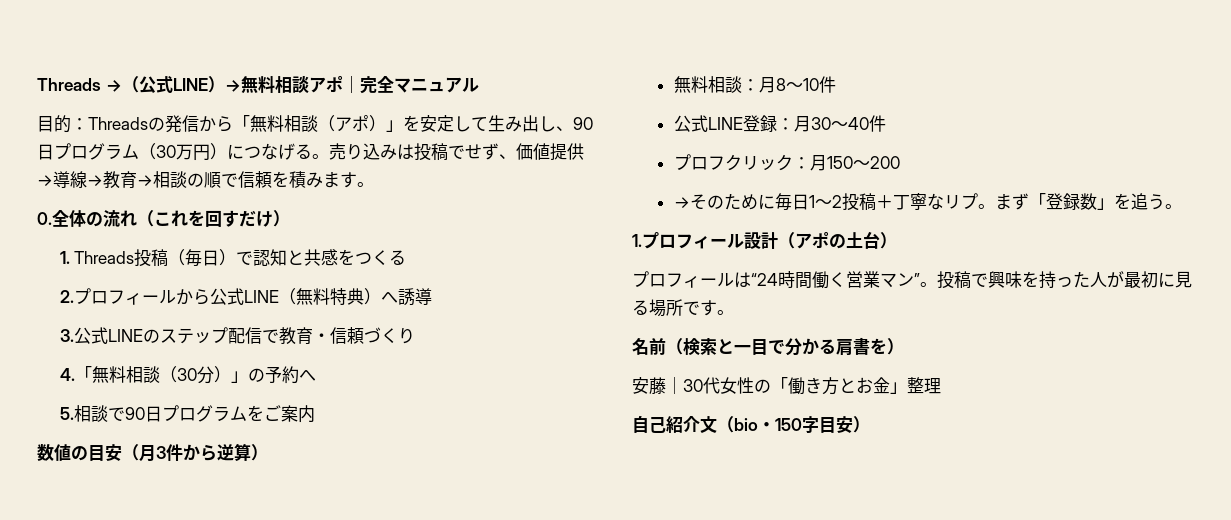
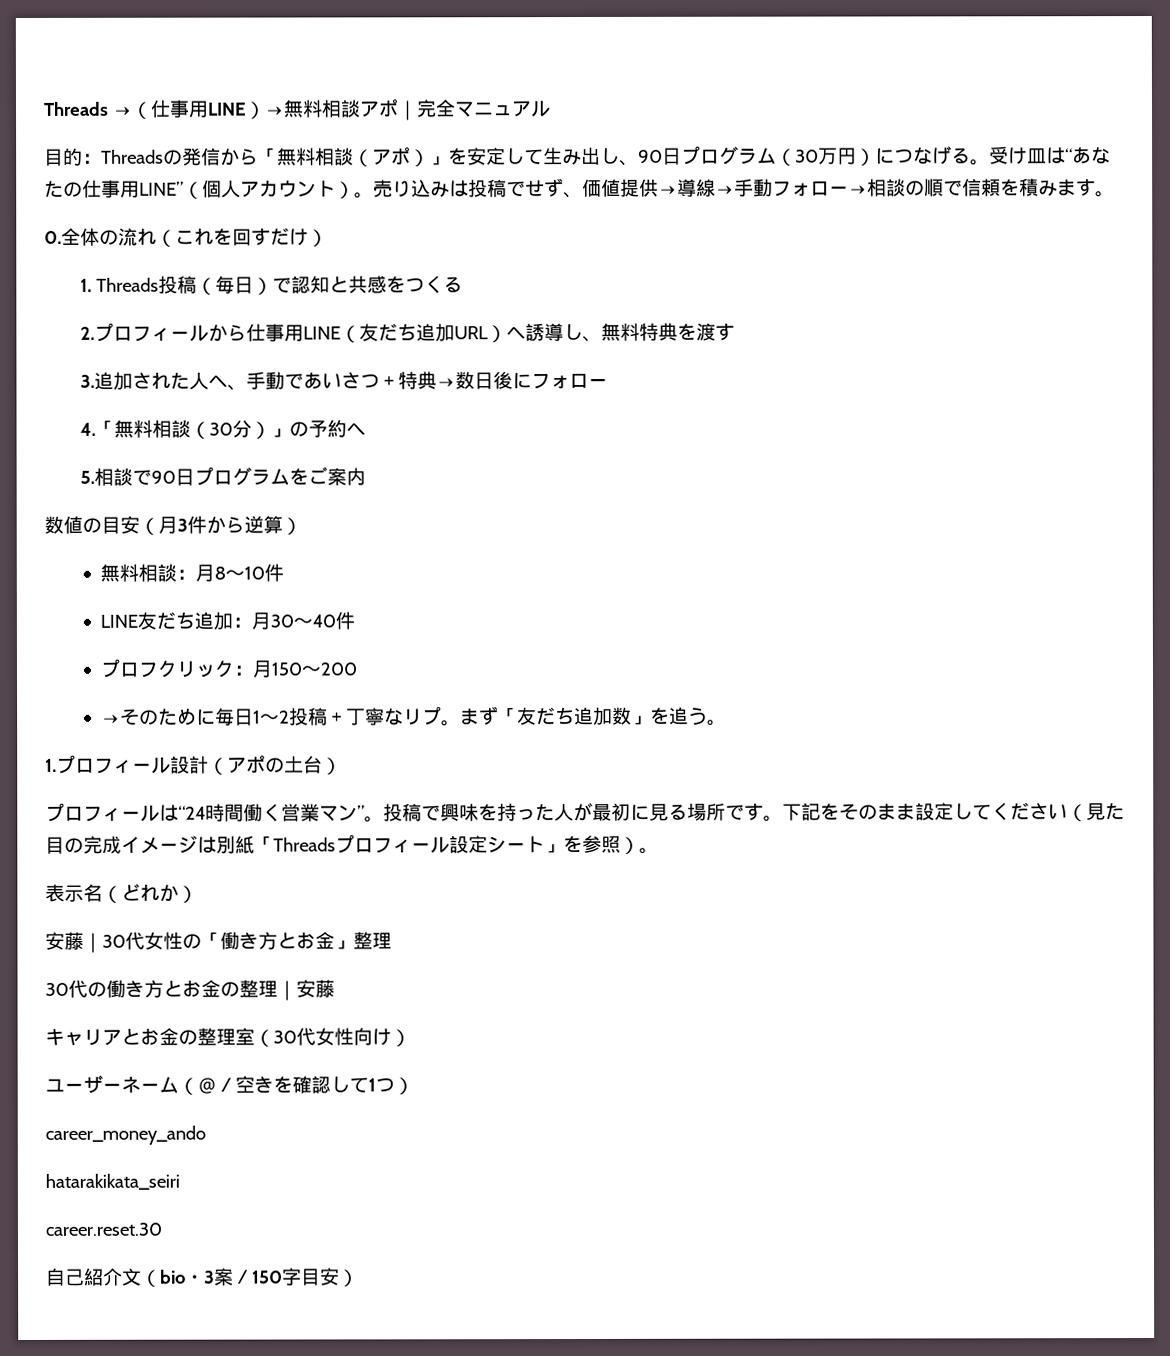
[138,76,173,93] 公式 -> [149,99,209,118] 仕事用
(329, 156) none -> [989,146,1111,165] [44,179,374,199] 受け皿は“あなたの仕事用LINE”（個人アカウント）。
[103,171,137,189] 教育 -> [734,178,849,197] 手動フォロー
[209,288,432,306] [59,327,415,345] 公式LINE（無料特典）へ誘導 // 3.公式LINEのステップ配信で教育・信頼づくり -> [245,322,735,343] [79,371,608,391] 仕事用LINE（友だち追加URL）へ誘導し、無料特典を渡す // 3.追加された人へ、手動であいさつ＋特典→数日後にフォロー
[673,115,777,132] 公式LINE登録 -> [99,611,233,630] LINE友だち追加
[1045,193,1080,210] 登録 -> [516,706,613,726] 友だち追加
[632,337,887,356] // 名前（検索と一目で分かる肩書を -> [782,802,1125,822] [45,834,659,854] [45,883,179,903] 下記をそのまま設定してください（見た目の完成イメージは別紙「Threadsプロフィール設定シート」を参照）。 // 表示名（どれか
(941, 386) none -> [45,979,335,1001] [45,1027,411,1047] [45,1074,414,1095] [45,1125,206,1145] [45,1173,180,1190] [45,1222,162,1236] // 30代の働き方とお金の整理｜安藤 // キャリアとお金の整理室（30代女性向け） // ユーザーネーム（＠／空きを確認して1つ） // career_money_ando // hatarakikata_seiri // career.reset.30
(775, 426) none -> [204,1267,253,1286] 3案／

